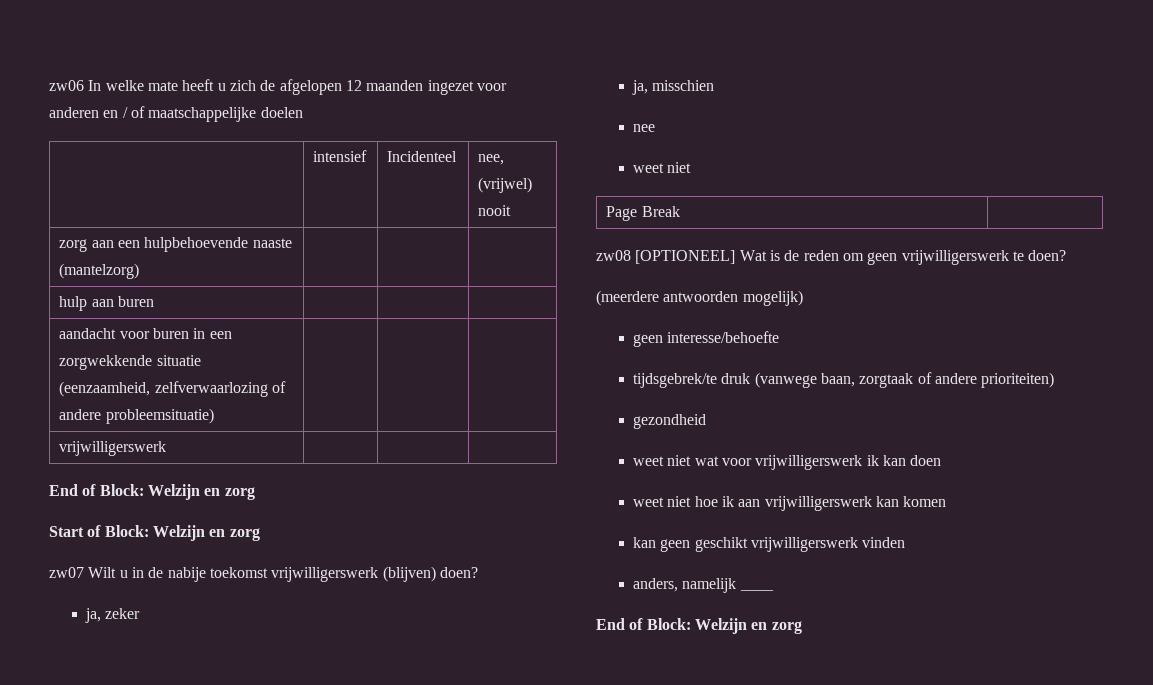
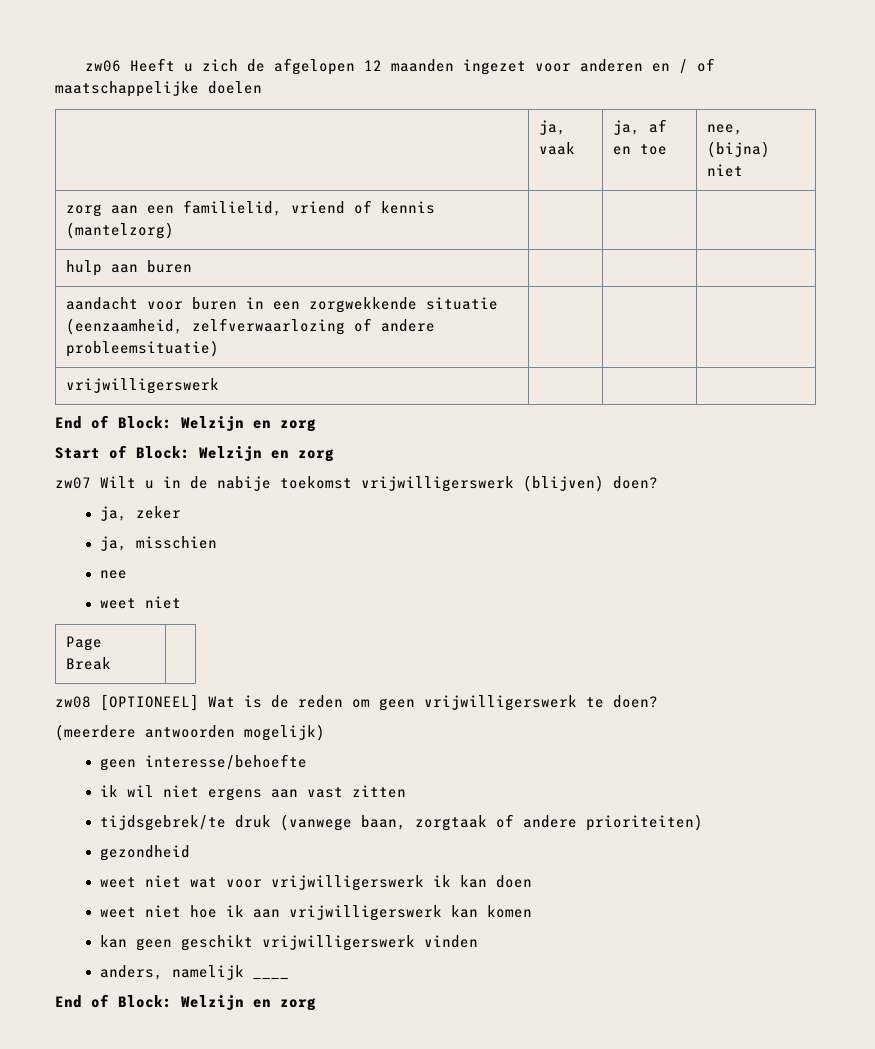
[88,79,215,91] In welke mate heeft -> [130,58,176,72] Heeft
[313,150,368,162] [387,151,458,162] intensief | Incidenteel -> [539,120,567,135] [539,142,576,155] [613,119,668,135] [613,144,668,155] ja, vaak | ja, af en toe
[478,177,533,193] [478,205,512,216] (vrijwel) nooit -> [707,141,771,158] [707,164,744,177] (bijna) niet
[144,237,292,252] hulpbehoevende naaste -> [183,200,436,216] familielid, vriend of kennis
(780, 337) none -> [99,785,406,801] // ik wil niet ergens aan vast zitten

